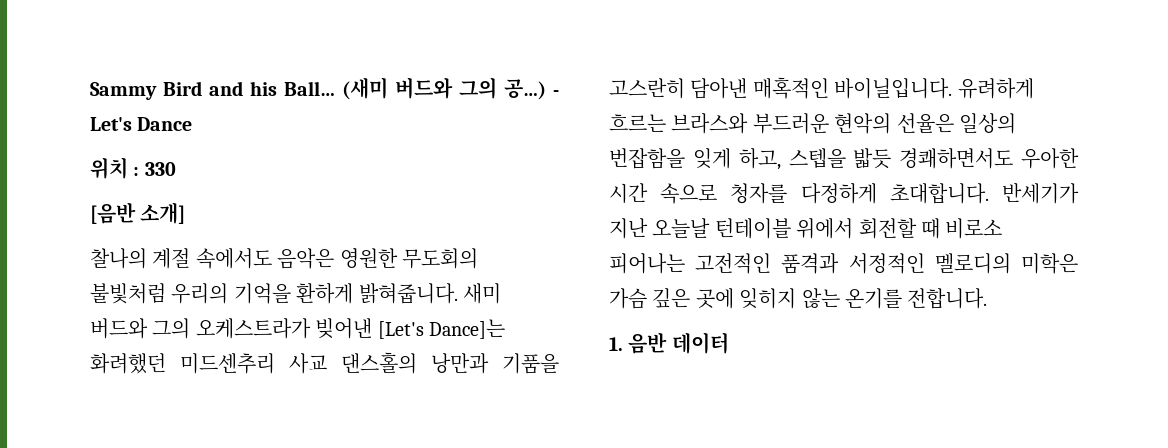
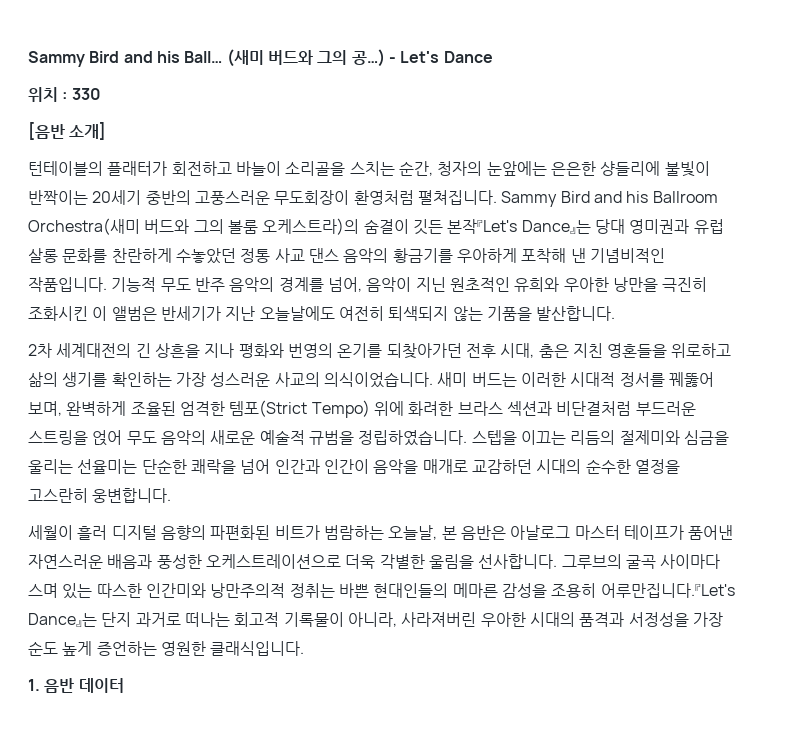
[90,248,478,269] [90,283,501,304] [90,318,505,339] [90,352,559,374] [609,77,1034,99] [609,113,1016,134] [609,148,1079,170] [609,183,1079,204] [609,218,1003,239] [609,253,1078,274] [609,288,988,309] 찰나의 계절 속에서도 음악은 영원한 무도회의 불빛처럼 우리의 기억을 환하게 밝혀줍니다. 새미 버드와 그의 오케스트라가 빚어낸 [Let's Dance]는 화려했던 미드센추리 사교 댄스홀의 낭만과 기품을 고스란히 담아낸 매혹적인 바이닐입니다. 유려하게 흐르는 브라스와 부드러운 현악의 선율은 일상의 번잡함을 잊게 하고, 스텝을 밟듯 경쾌하면서도 우아한 시간 속으로 청자를 다정하게 초대합니다. 반세기가 지난 오늘날 턴테이블 위에서 회전할 때 비로소 피어나는 고전적인 품격과 서정적인 멜로디의 미학은 가슴 깊은 곳에 잊히지 않는 온기를 전합니다. -> [28,161,710,177] [28,190,718,207] [28,218,724,235] [28,248,665,264] [28,277,708,292] [28,306,616,321] [28,343,732,359] [28,372,714,388] [28,400,696,418] [28,430,729,446] [28,459,680,474] [28,488,172,503] [28,525,734,540] [28,554,721,569] [28,583,735,599] [28,612,723,627] [28,641,305,656] 턴테이블의 플래터가 회전하고 바늘이 소리골을 스치는 순간, 청자의 눈앞에는 은은한 샹들리에 불빛이 반짝이는 20세기 중반의 고풍스러운 무도회장이 환영처럼 펼쳐집니다. Sammy Bird and his Ballroom Orchestra(새미 버드와 그의 볼룸 오케스트라)의 숨결이 깃든 본작『Let's Dance』는 당대 영미권과 유럽 살롱 문화를 찬란하게 수놓았던 정통 사교 댄스 음악의 황금기를 우아하게 포착해 낸 기념비적인 작품입니다. 기능적 무도 반주 음악의 경계를 넘어, 음악이 지닌 원초적인 유희와 우아한 낭만을 극진히 조화시킨 이 앨범은 반세기가 지난 오늘날에도 여전히 퇴색되지 않는 기품을 발산합니다. // 2차 세계대전의 긴 상흔을 지나 평화와 번영의 온기를 되찾아가던 전후 시대, 춤은 지친 영혼들을 위로하고 삶의 생기를 확인하는 가장 성스러운 사교의 의식이었습니다. 새미 버드는 이러한 시대적 정서를 꿰뚫어 보며, 완벽하게 조율된 엄격한 템포(Strict Tempo) 위에 화려한 브라스 섹션과 비단결처럼 부드러운 스트링을 얹어 무도 음악의 새로운 예술적 규범을 정립하였습니다. 스텝을 이끄는 리듬의 절제미와 심금을 울리는 선율미는 단순한 쾌락을 넘어 인간과 인간이 음악을 매개로 교감하던 시대의 순수한 열정을 고스란히 웅변합니다. // 세월이 흘러 디지털 음향의 파편화된 비트가 범람하는 오늘날, 본 음반은 아날로그 마스터 테이프가 품어낸 자연스러운 배음과 풍성한 오케스트레이션으로 더욱 각별한 울림을 선사합니다. 그루브의 굴곡 사이마다 스며 있는 따스한 인간미와 낭만주의적 정취는 바쁜 현대인들의 메마른 감성을 조용히 어루만집니다.『Let's Dance』는 단지 과거로 떠나는 회고적 기록물이 아니라, 사라져버린 우아한 시대의 품격과 서정성을 가장 순도 높게 증언하는 영원한 클래식입니다.

